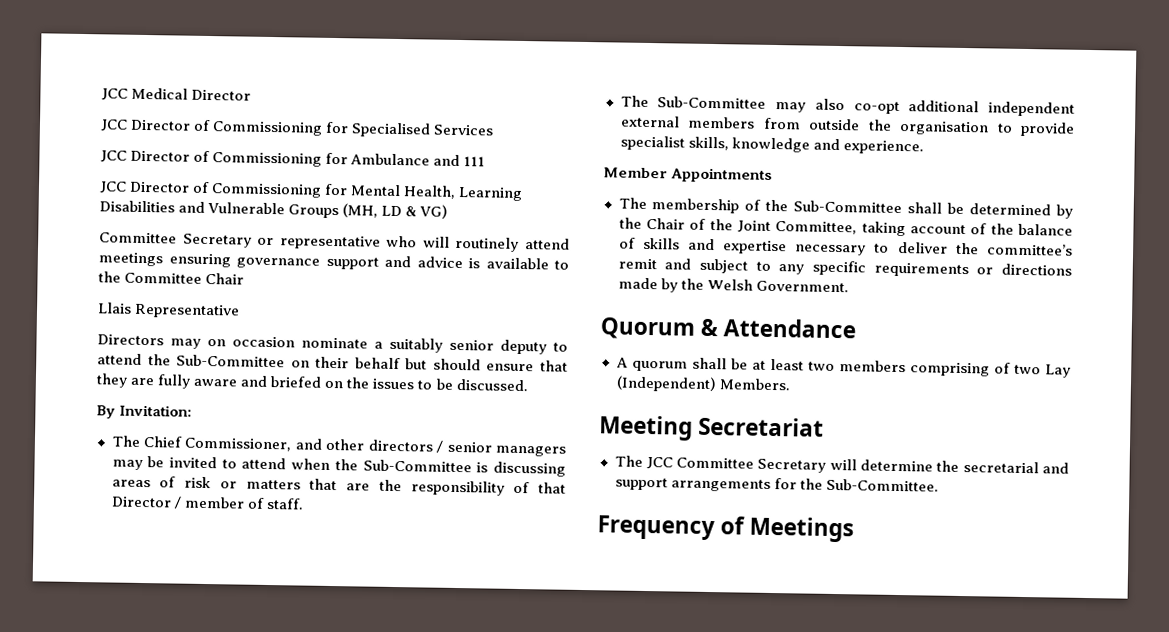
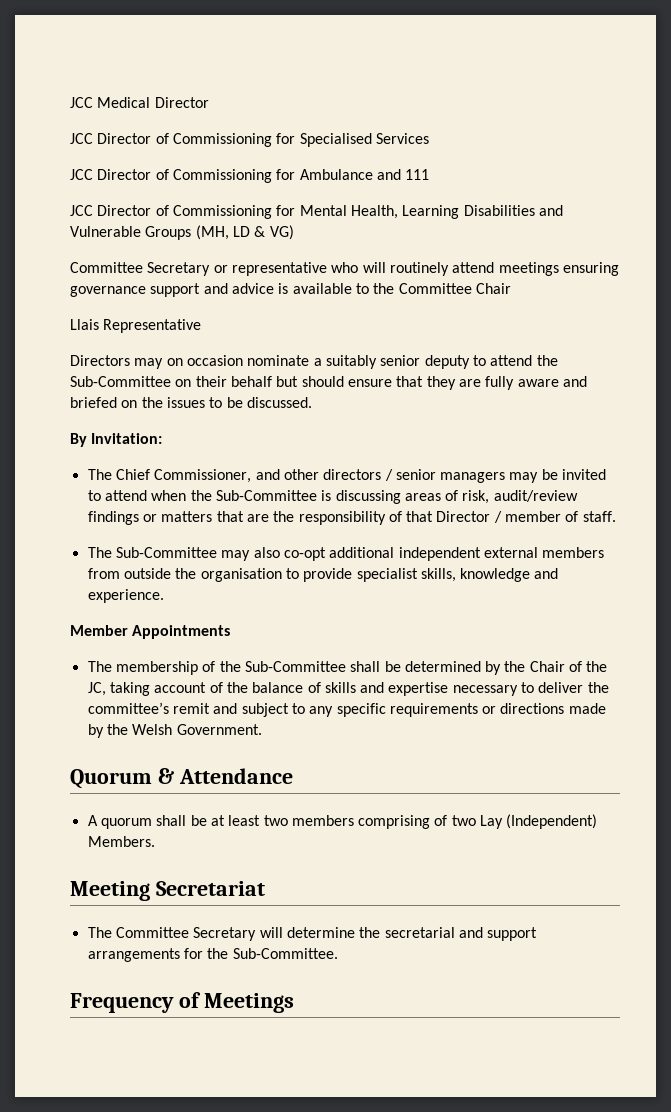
[184,476,211,489] risk -> [462,490,578,504] [87,511,139,525] risk, audit/review findings
[736,220,858,235] Joint Committee, -> [87,682,106,696] JC,
[645,456,673,470] JCC -> (112, 932) none

